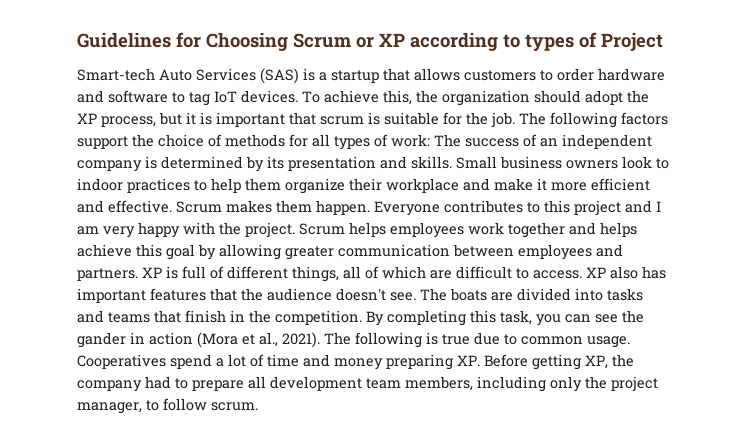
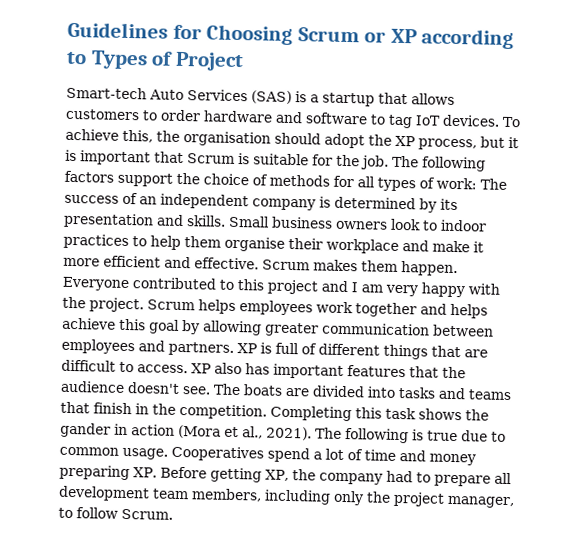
[525,34,574,51] types -> [90,50,148,70] Types
[442,90,530,106] organization -> [183,131,271,147] organisation
[320,116,364,125] scrum -> [187,153,235,164] Scrum
[285,178,345,194] organize -> [224,236,285,252] organise
[444,200,523,213] contributes -> [132,277,217,290] contributed
[292,266,426,282] things, all of which -> [383,344,461,360] things that
[366,310,618,326] By completing this task, you can see -> [270,405,462,422] Completing this task shows
[211,402,258,411] scrum. -> [121,508,173,520] Scrum.

